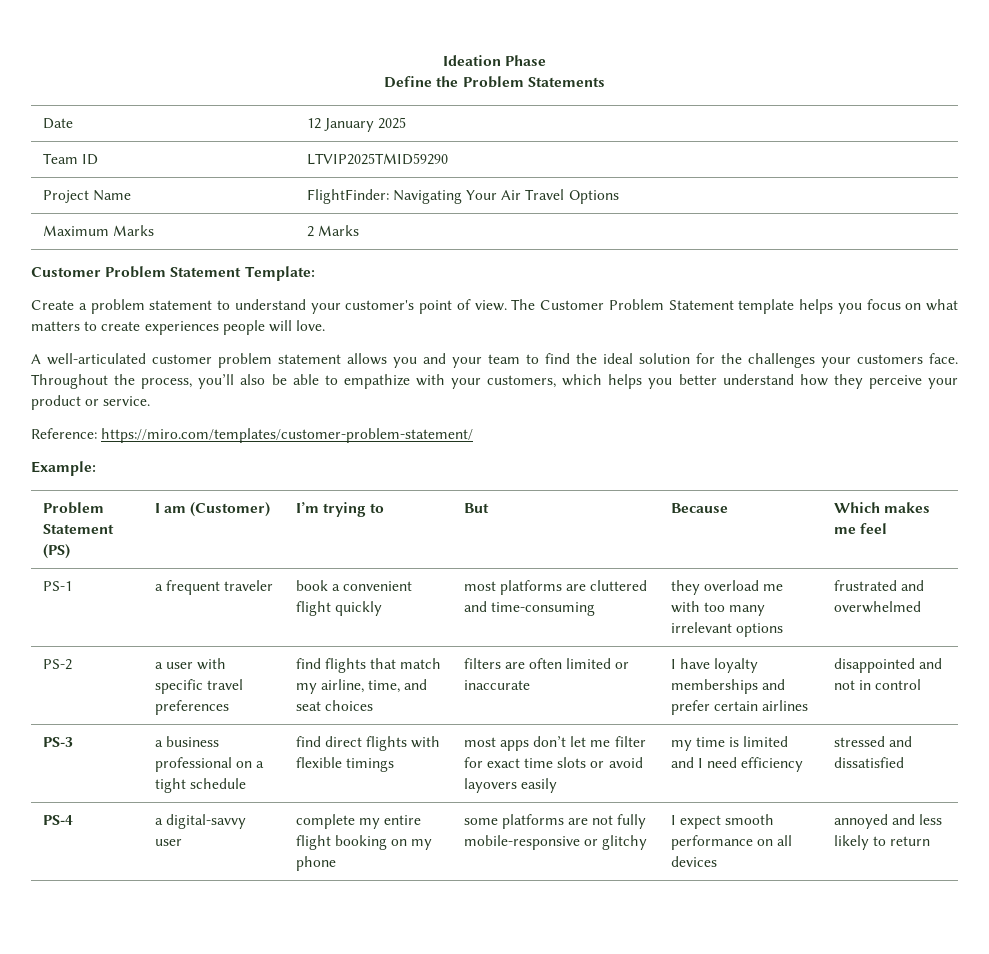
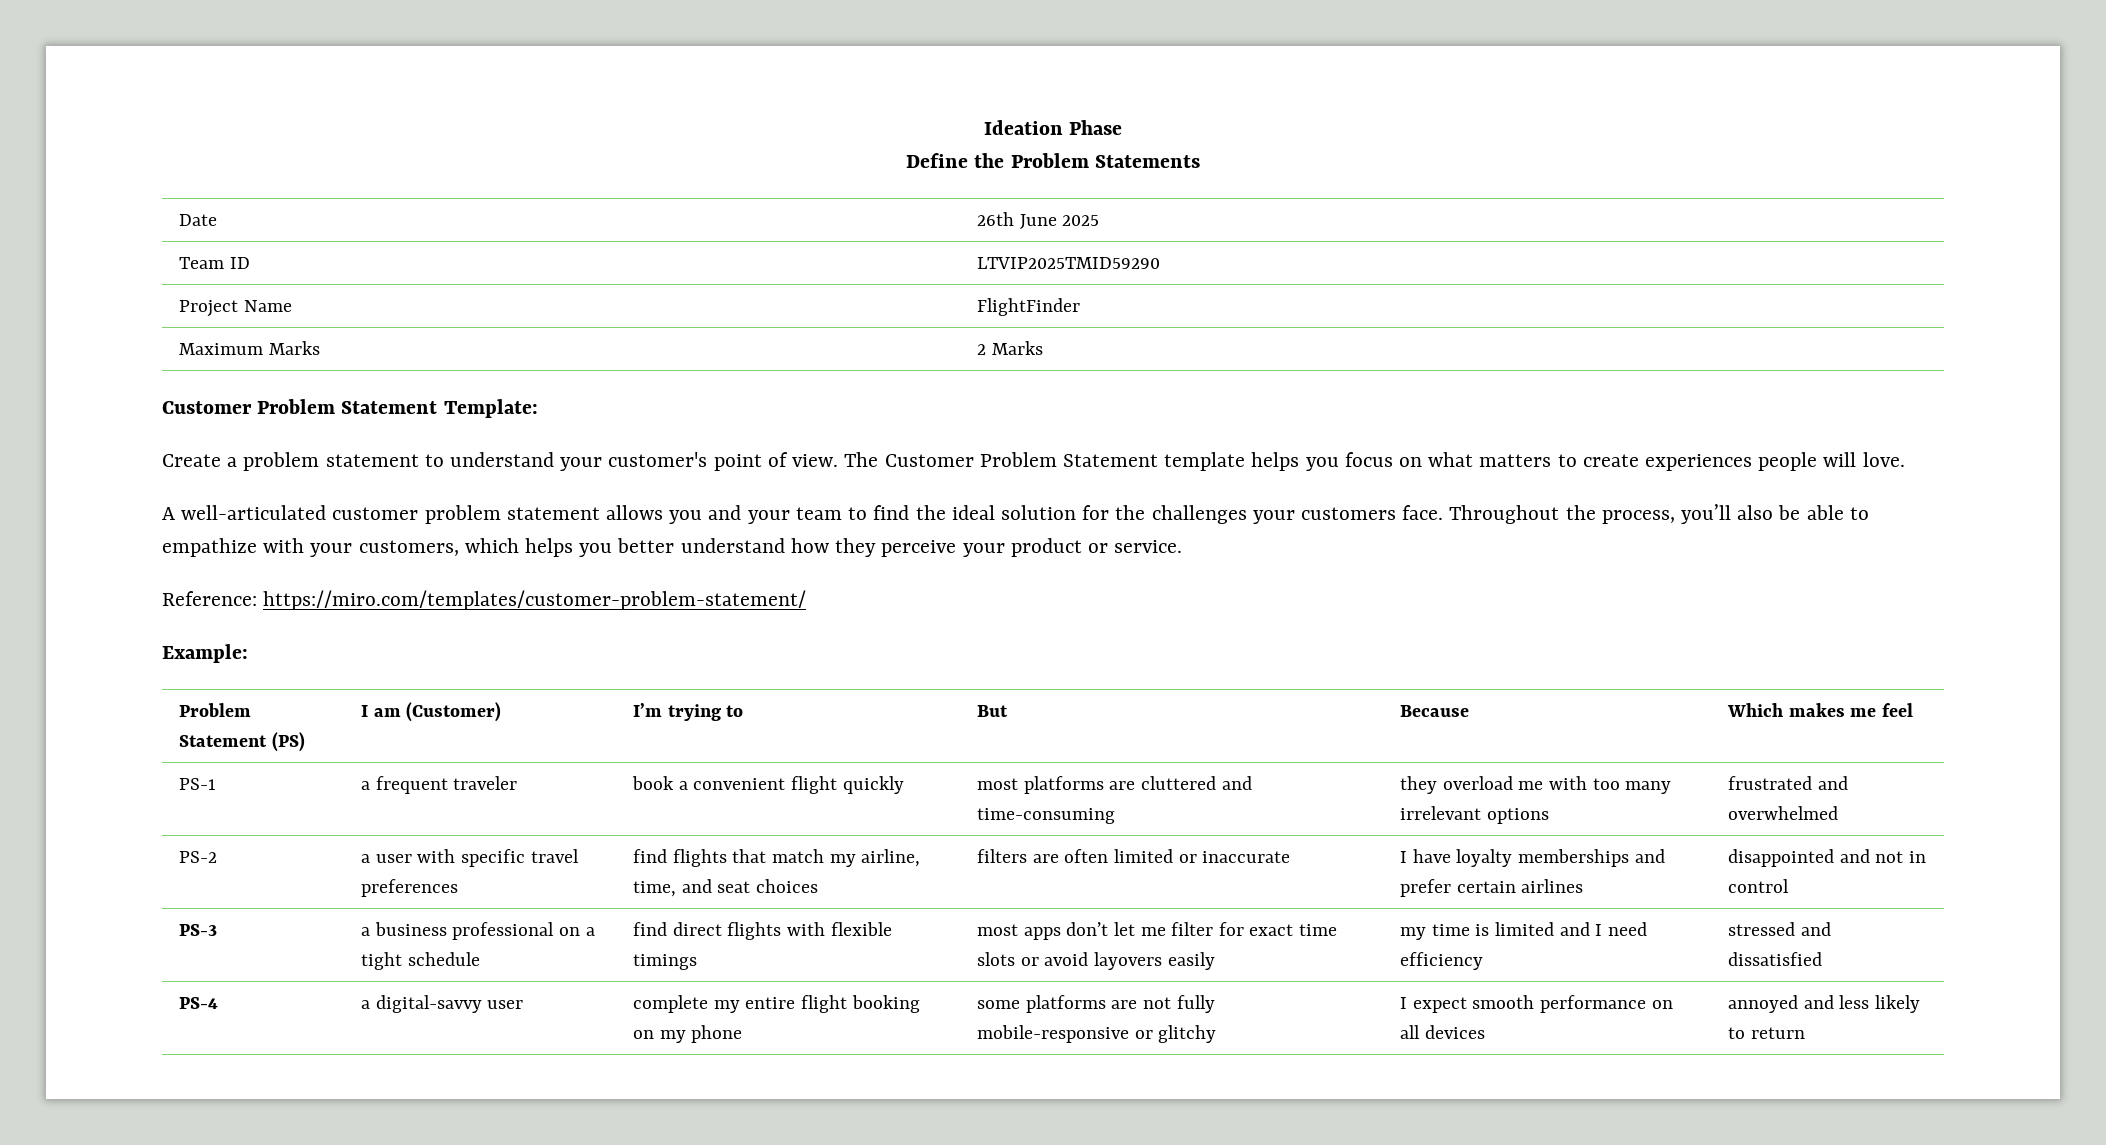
[306,118,374,132] 12 January -> [977,212,1057,229] 26th June
[306,189,619,204] FlightFinder: Navigating Your Air Travel Options -> [977,298,1081,316] FlightFinder

